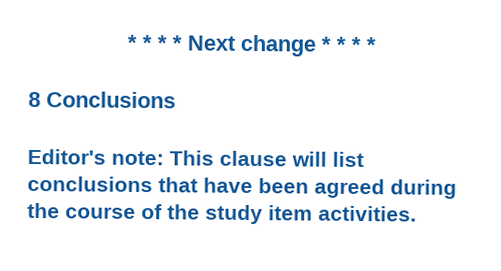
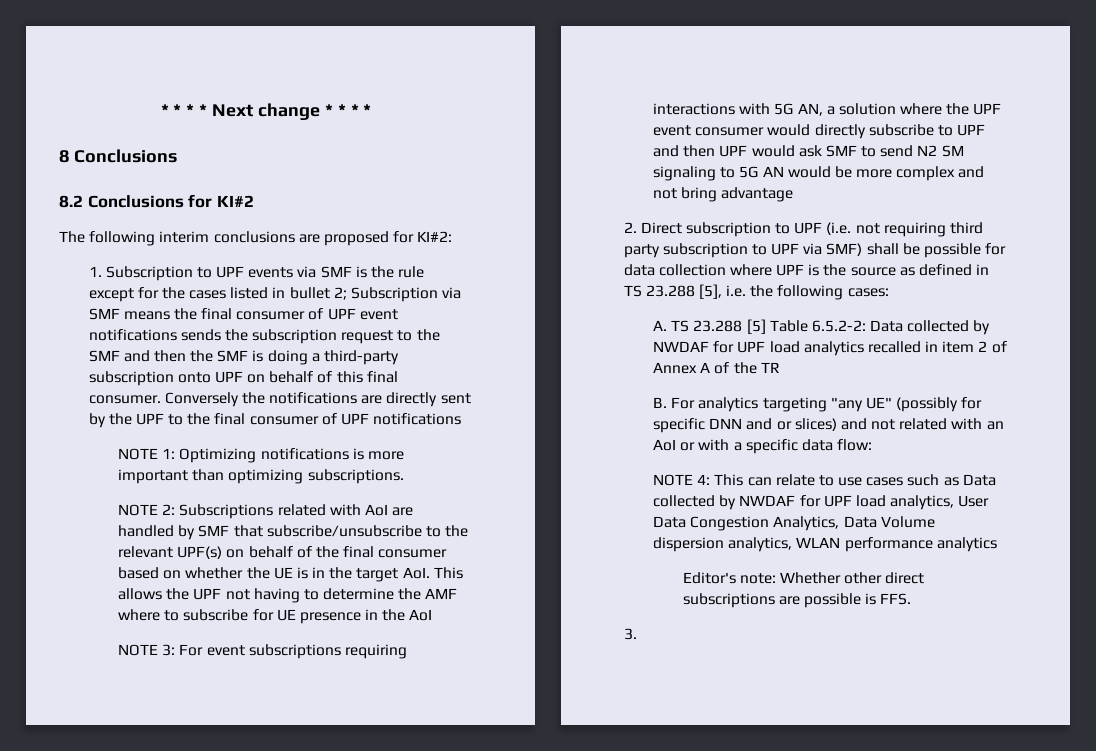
[27,148,364,168] [27,175,457,199] [27,202,417,225] Editor's note: This clause will list conclusions that have been agreed during the course of the study item activities. -> [59,194,254,208] [59,231,453,246] [88,266,425,281] [88,287,462,302] [88,308,398,320] [88,329,440,344] [88,350,399,365] [88,371,398,386] [88,392,471,407] [88,413,462,428] [118,448,404,463] [118,469,404,484] [118,504,414,519] [118,525,469,540] [118,546,448,559] [118,567,463,582] [118,588,458,603] [118,609,433,624] [118,644,407,659] [653,103,1002,116] [653,124,986,139] [653,145,964,157] [653,166,985,181] [653,187,794,202] [623,222,983,237] [623,243,1007,258] [623,264,990,276] [623,284,889,300] [653,319,991,335] [653,341,1007,356] [653,362,779,374] [653,397,983,412] [653,418,1004,433] [653,439,873,454] [653,474,996,486] [653,495,990,510] [653,516,935,531] [653,537,997,552] [682,572,925,584] [682,593,912,608] [623,628,637,640] 8.2 Conclusions for KI#2 // The following interim conclusions are proposed for KI#2: // 1. Subscription to UPF events via SMF is the rule except for the cases listed in bullet 2; Subscription via SMF means the final consumer of UPF event notifications sends the subscription request to the SMF and then the SMF is doing a third-party subscription onto UPF on behalf of this final consumer. Conversely the notifications are directly sent by the UPF to the final consumer of UPF notifications // NOTE 1: Optimizing notifications is more important than optimizing subscriptions. // NOTE 2: Subscriptions related with AoI are handled by SMF that subscribe/unsubscribe to the relevant UPF(s) on behalf of the final consumer based on whether the UE is in the target AoI. This allows the UPF not having to determine the AMF where to subscribe for UE presence in the AoI // NOTE 3: For event subscriptions requiring interactions with 5G AN, a solution where the UPF event consumer would directly subscribe to UPF and then UPF would ask SMF to send N2 SM signaling to 5G AN would be more complex and not bring advantage // 2. Direct subscription to UPF (i.e. not requiring third party subscription to UPF via SMF) shall be possible for data collection where UPF is the source as defined in TS 23.288 [5], i.e. the following cases: // A. TS 23.288 [5] Table 6.5.2-2: Data collected by NWDAF for UPF load analytics recalled in item 2 of Annex A of the TR // B. For analytics targeting "any UE" (possibly for specific DNN and or slices) and not related with an AoI or with a specific data flow: // NOTE 4: This can relate to use cases such as Data collected by NWDAF for UPF load analytics, User Data Congestion Analytics, Data Volume dispersion analytics, WLAN performance analytics // Editor's note: Whether other direct subscriptions are possible is FFS. // 3.

